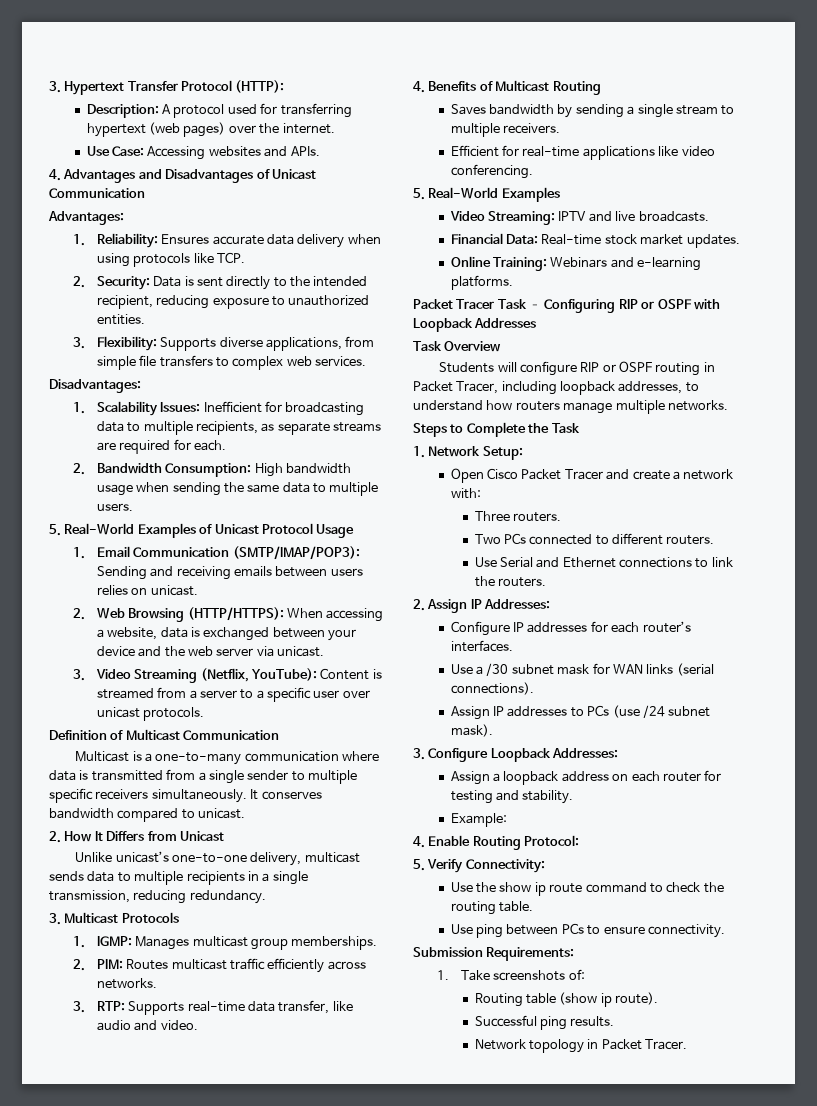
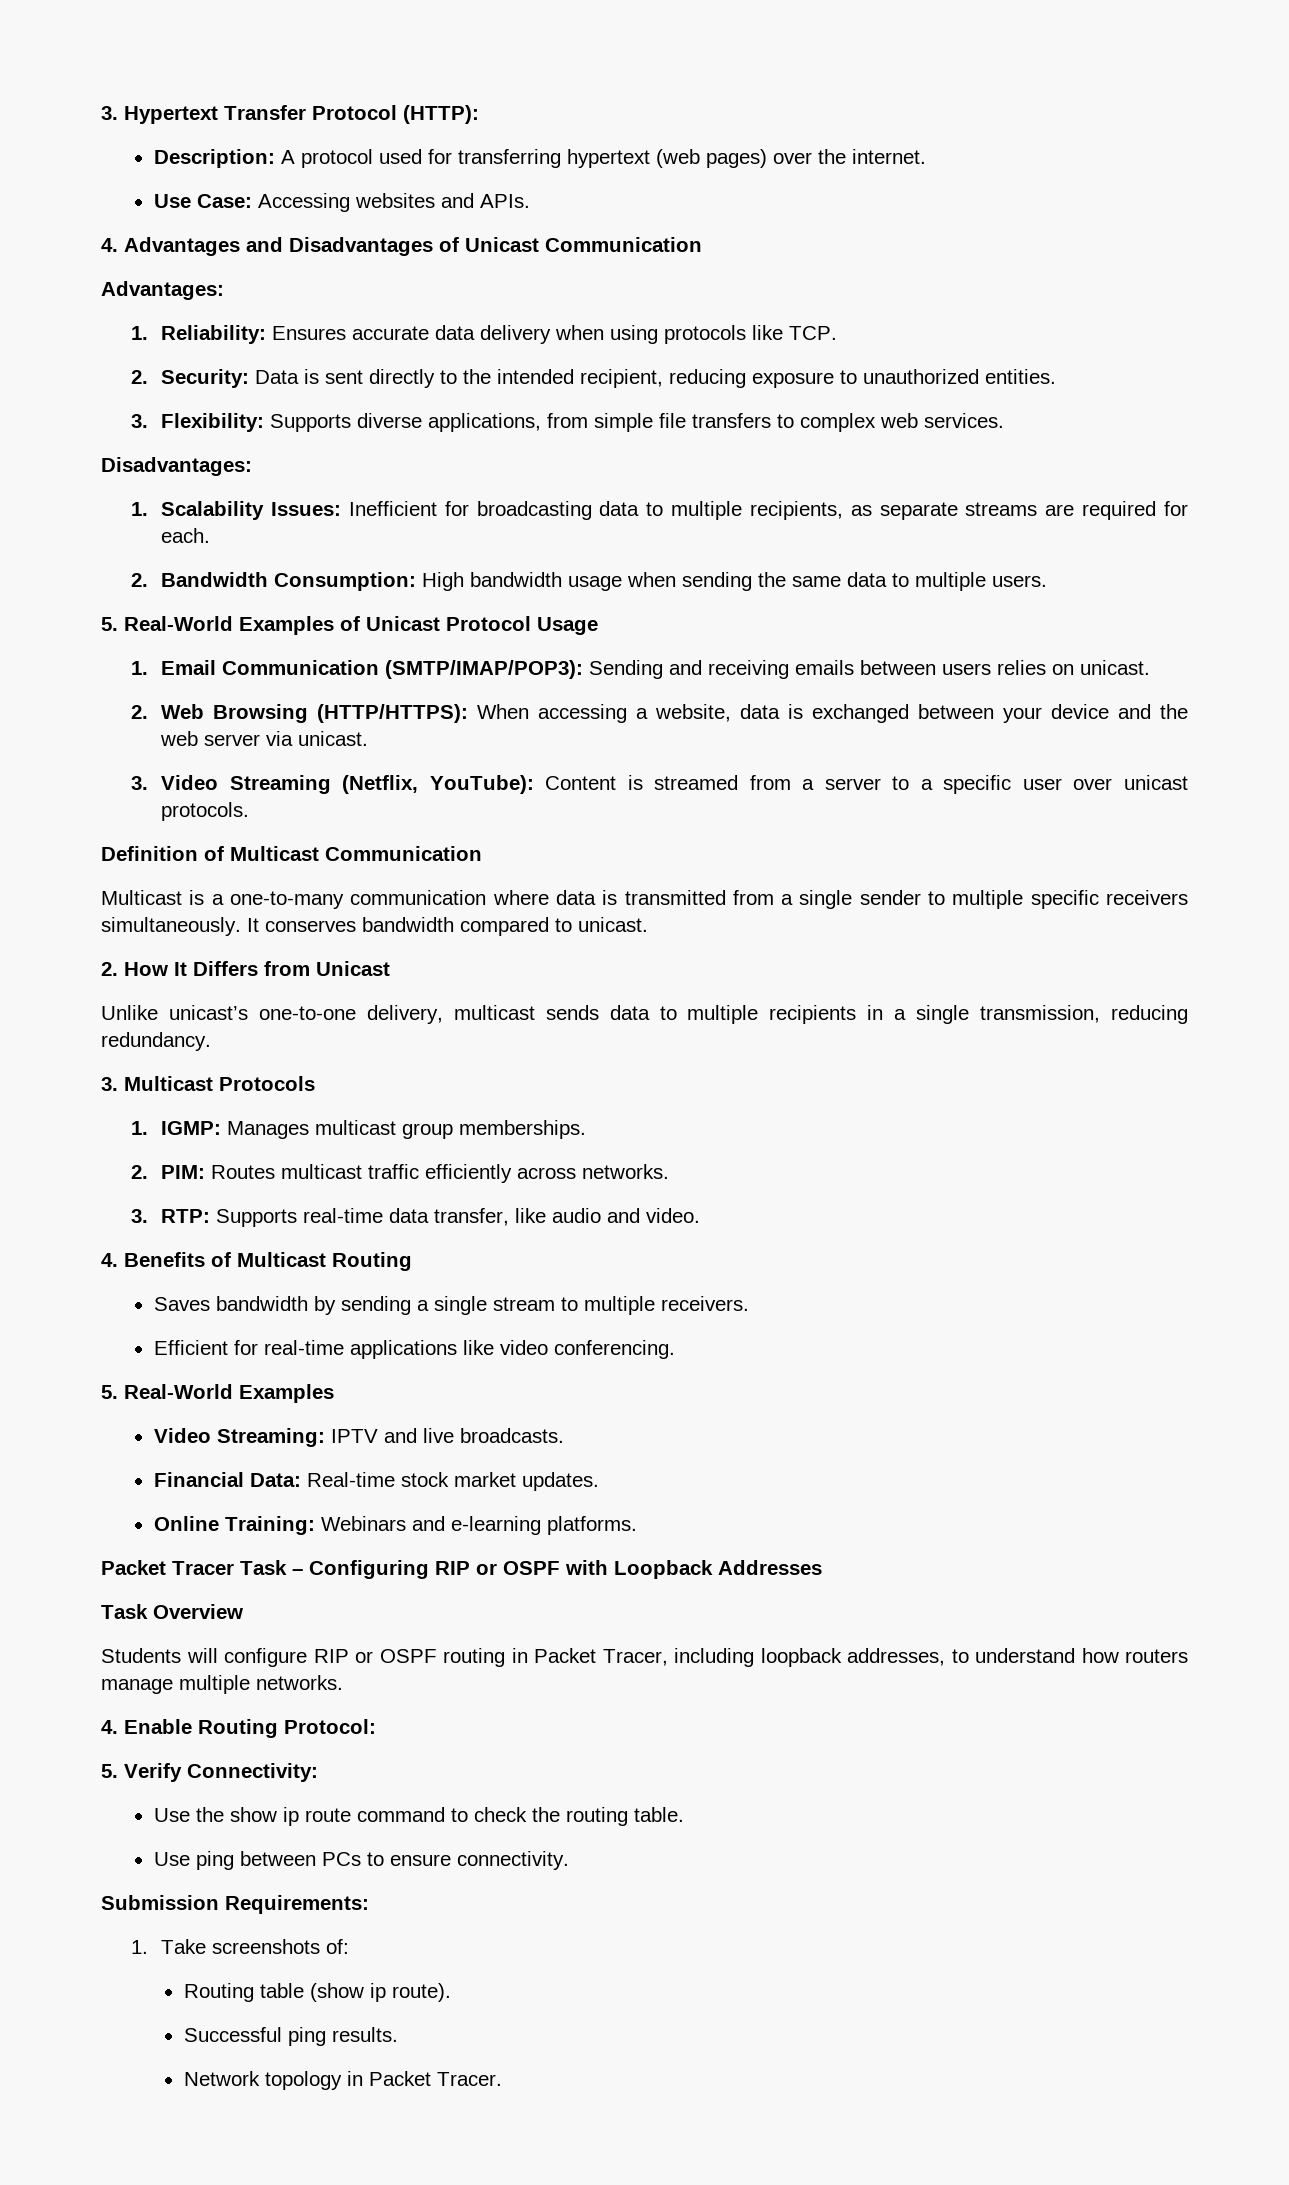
[413,422,581,437] [413,446,523,460] [450,468,734,483] [450,488,481,499] [474,511,561,522] [474,533,715,545] [474,557,733,568] [474,576,546,587] [413,599,551,613] [450,621,691,636] [450,640,513,652] [450,663,714,676] [450,682,534,695] [450,705,711,720] [450,724,493,737] [413,748,619,762] [450,770,722,785] [450,790,574,804] [450,813,507,827] // Steps to Complete the Task // 1. Network Setup: // Open Cisco Packet Tracer and create a network with: // Three routers. // Two PCs connected to different routers. // Use Serial and Ethernet connections to link the routers. // 2. Assign IP Addresses: // Configure IP addresses for each router’s interfaces. // Use a /30 subnet mask for WAN links (serial connections). // Assign IP addresses to PCs (use /24 subnet mask). // 3. Configure Loopback Addresses: // Assign a loopback address on each router for testing and stability. // Example: -> (343, 1682) none

